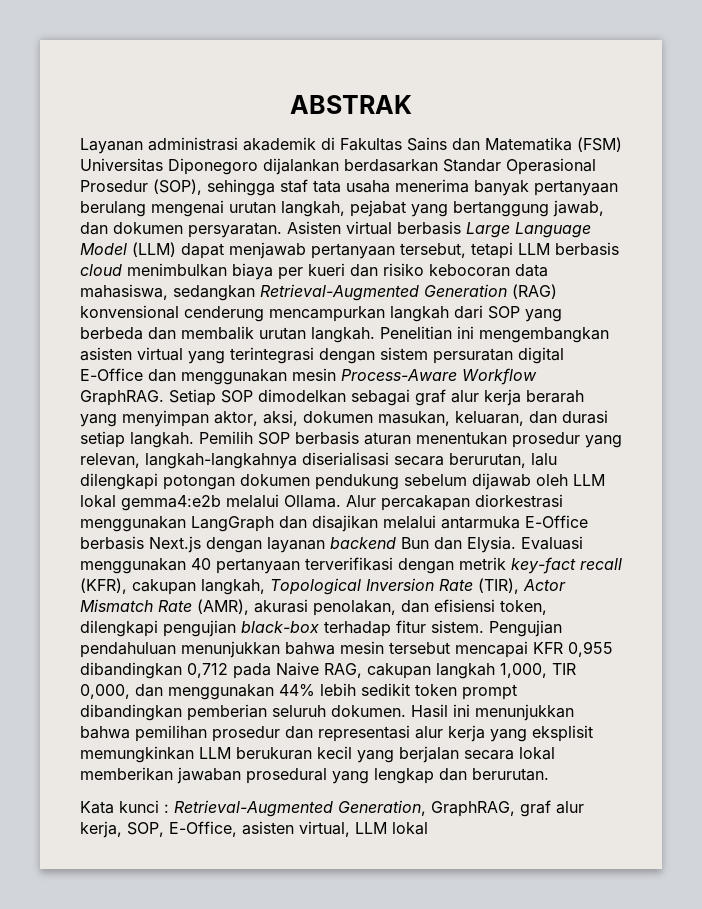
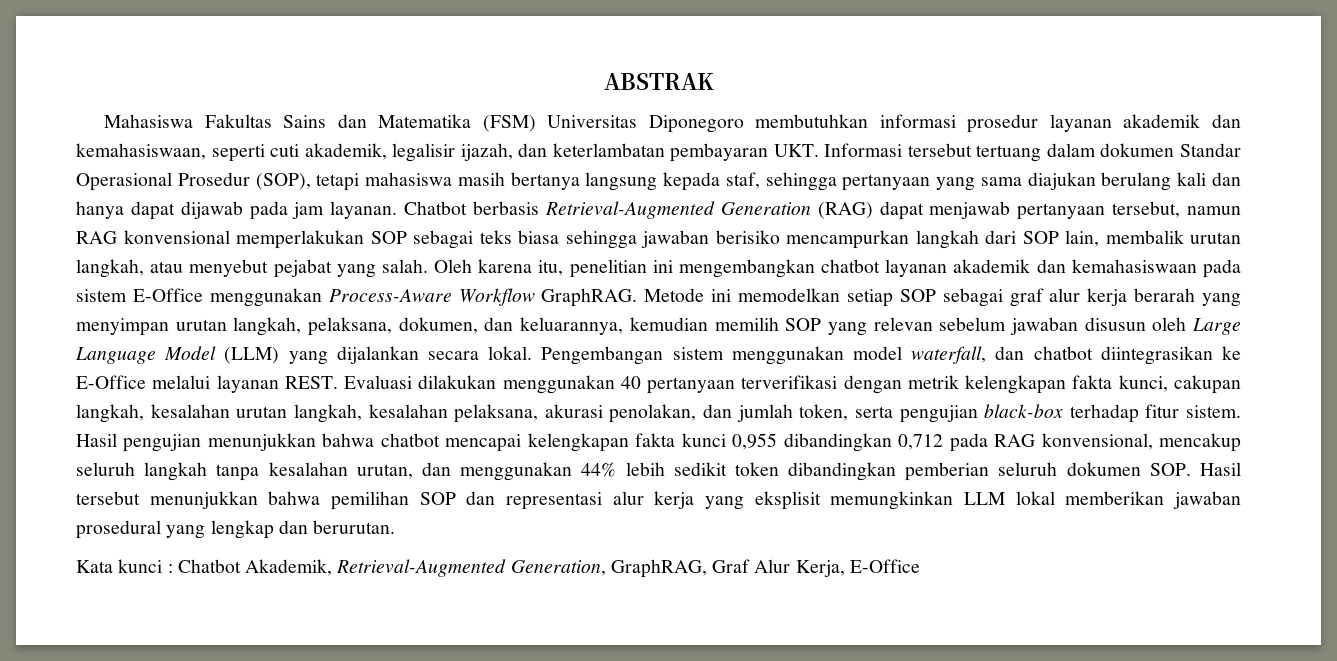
[80,137,335,154] Layanan administrasi akademik di -> [104,114,194,128] Mahasiswa
[263,158,596,175] [80,179,618,196] [80,200,604,217] [80,221,591,238] [80,242,619,259] [80,263,548,280] [80,284,557,301] [80,305,562,322] [80,326,609,343] [80,347,564,364] [80,368,537,385] [80,389,346,406] dijalankan berdasarkan Standar Operasional Prosedur (SOP), sehingga staf tata usaha menerima banyak pertanyaan berulang mengenai urutan langkah, pejabat yang bertanggung jawab, dan dokumen persyaratan. Asisten virtual berbasis Large Language Model (LLM) dapat menjawab pertanyaan tersebut, tetapi LLM berbasis cloud menimbulkan biaya per kueri dan risiko kebocoran data mahasiswa, sedangkan Retrieval-Augmented Generation (RAG) konvensional cenderung mencampurkan langkah dari SOP yang berbeda dan membalik urutan langkah. Penelitian ini mengembangkan asisten virtual yang terintegrasi dengan sistem persuratan digital E-Office dan menggunakan mesin Process-Aware Workflow GraphRAG. Setiap SOP dimodelkan -> [755,114,1241,133] [76,143,1241,162] [76,172,1241,191] [76,201,1241,220] [76,230,1241,249] [76,259,1241,278] [76,288,936,307] membutuhkan informasi prosedur layanan akademik dan kemahasiswaan, seperti cuti akademik, legalisir ijazah, dan keterlambatan pembayaran UKT. Informasi tersebut tertuang dalam dokumen Standar Operasional Prosedur (SOP), tetapi mahasiswa masih bertanya langsung kepada staf, sehingga pertanyaan yang sama diajukan berulang kali dan hanya dapat dijawab pada jam layanan. Chatbot berbasis Retrieval-Augmented Generation (RAG) dapat menjawab pertanyaan tersebut, namun RAG konvensional memperlakukan SOP sebagai teks biasa sehingga jawaban berisiko mencampurkan langkah dari SOP lain, membalik urutan langkah, atau menyebut pejabat yang salah. Oleh karena itu, penelitian ini mengembangkan chatbot layanan akademik dan kemahasiswaan pada sistem E-Office menggunakan Process-Aware Workflow GraphRAG. Metode ini memodelkan setiap SOP
[214,410,608,426] [80,431,622,448] [80,452,557,469] [80,473,605,490] [80,494,563,511] [80,515,588,532] [80,536,583,553] aktor, aksi, dokumen masukan, keluaran, dan durasi setiap langkah. Pemilih SOP berbasis aturan menentukan prosedur yang relevan, langkah-langkahnya diserialisasi secara berurutan, lalu dilengkapi potongan dokumen pendukung sebelum dijawab oleh LLM lokal gemma4:e2b melalui Ollama. Alur percakapan diorkestrasi menggunakan LangGraph dan disajikan melalui antarmuka E-Office berbasis Next.js dengan layanan backend Bun dan Elysia. Evaluasi -> [175,317,1241,336] [75,346,1242,365] [76,375,497,393] urutan langkah, pelaksana, dokumen, dan keluarannya, kemudian memilih SOP yang relevan sebelum jawaban disusun oleh Large Language Model (LLM) yang dijalankan secara lokal. Pengembangan sistem menggunakan model waterfall, dan chatbot diintegrasikan ke E-Office melalui layanan REST. Evaluasi dilakukan
[511,557,622,574] [80,578,566,595] [80,599,547,616] [80,620,158,637] key-fact recall (KFR), cakupan langkah, Topological Inversion Rate (TIR), Actor Mismatch Rate (AMR), akurasi penolakan, dan efisiensi token, dilengkapi -> [965,375,1241,394] [76,404,893,423] kelengkapan fakta kunci, cakupan langkah, kesalahan urutan langkah, kesalahan pelaksana, akurasi penolakan, dan jumlah token, serta
[489,620,562,637] [80,641,613,658] [80,662,576,679] [80,684,130,699] Pengujian pendahuluan menunjukkan bahwa mesin tersebut mencapai KFR 0,955 dibandingkan 0,712 pada Naive RAG, cakupan langkah 1,000, TIR 0,000, -> [76,433,1242,452] [76,462,413,481] Hasil pengujian menunjukkan bahwa chatbot mencapai kelengkapan fakta kunci 0,955 dibandingkan 0,712 pada RAG konvensional, mencakup seluruh langkah tanpa kesalahan urutan,
[462,684,517,700] prompt -> (779, 469) none
[331,704,470,718] dokumen. Hasil ini -> [1066,462,1241,476] [76,491,140,505] dokumen SOP. Hasil tersebut
[212,726,280,742] prosedur -> [419,492,456,505] SOP
[236,746,514,763] berukuran kecil yang berjalan secara -> (1005, 498) none
(169, 808) none -> [177,559,333,576] Chatbot Akademik,
[520,800,584,817] [80,821,428,838] graf alur kerja, SOP, E-Office, asisten virtual, LLM lokal -> [712,559,920,577] Graf Alur Kerja, E-Office

